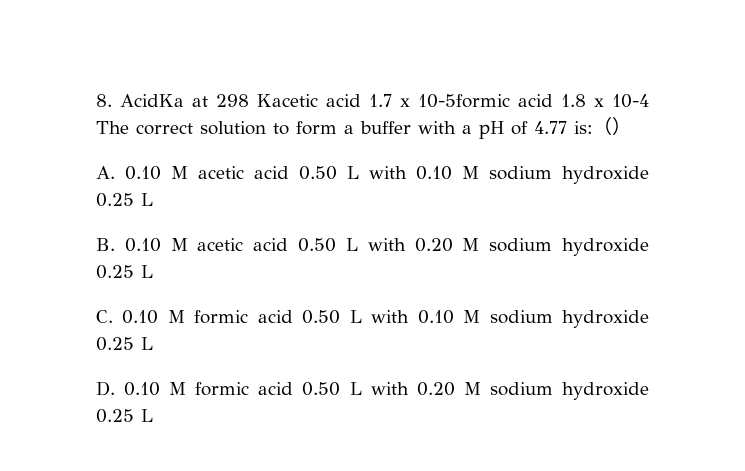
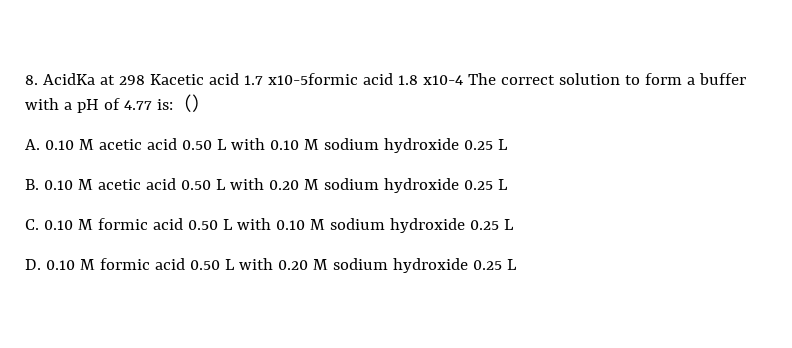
[400,94,649,108] x 10-5formic acid 1.8 x 10-4 -> [267,73,463,85] x10-5formic acid 1.8 x10-4

